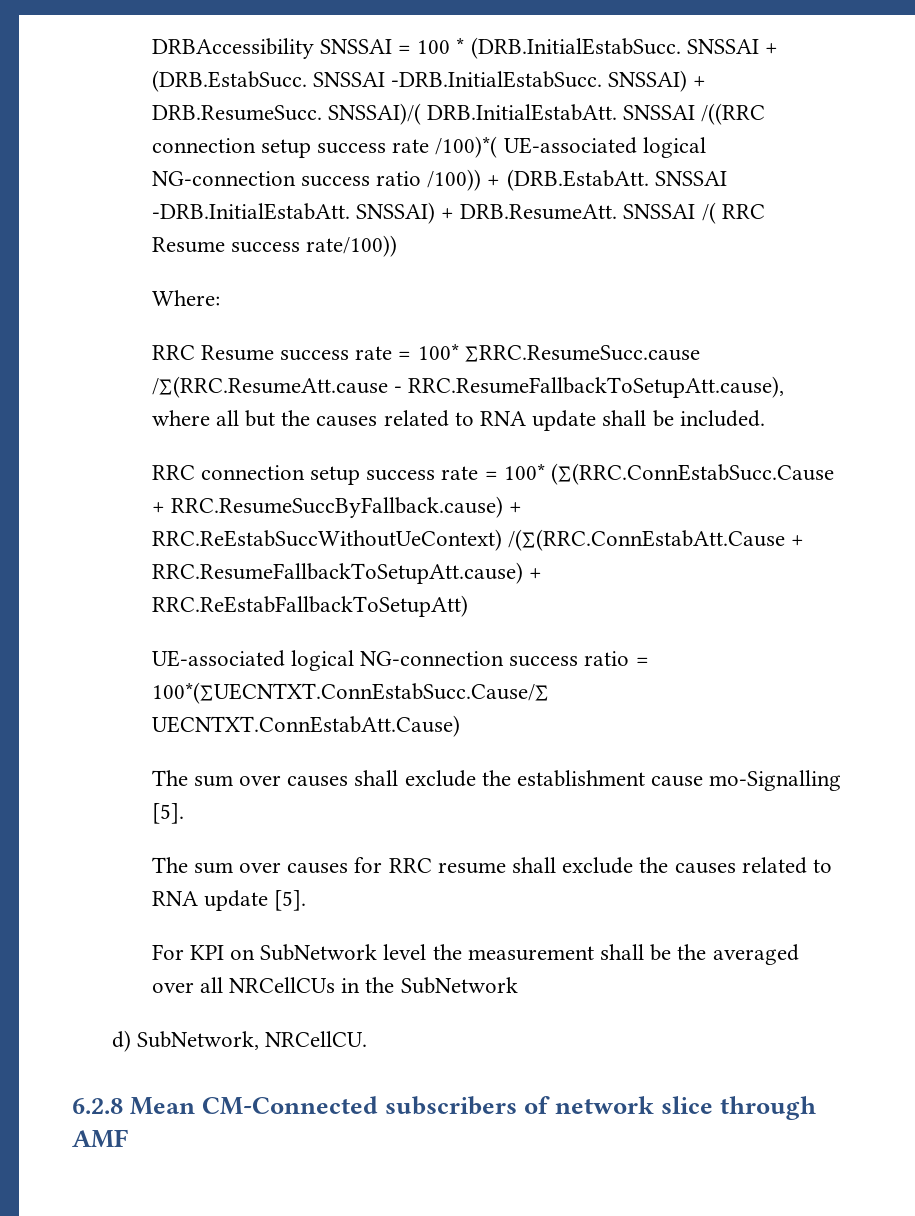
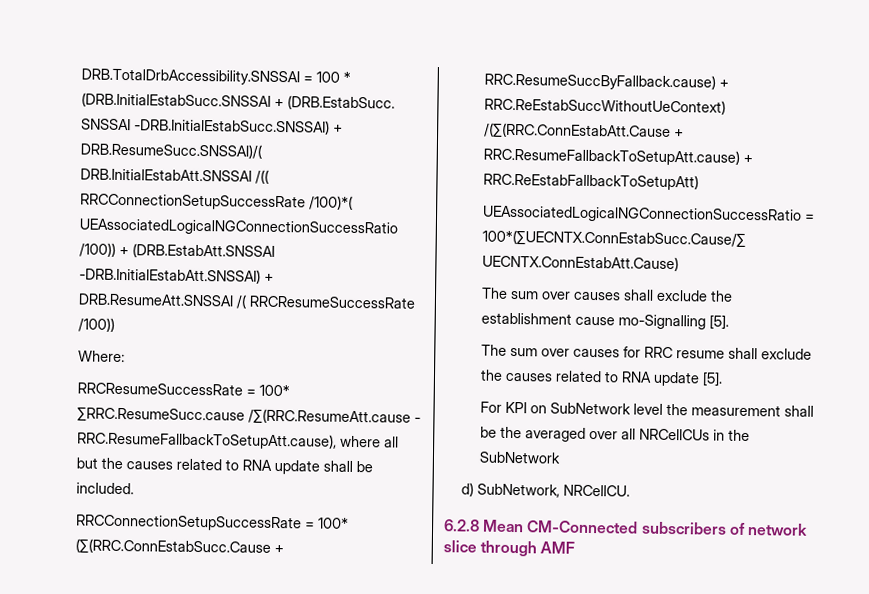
[151,38,392,59] DRBAccessibility SNSSAI -> [80,68,300,86] DRB.TotalDrbAccessibility.SNSSAI
[470,37,759,59] (DRB.InitialEstabSucc. SNSSAI -> [80,92,271,109] (DRB.InitialEstabSucc.SNSSAI
[390,70,707,92] [151,103,766,125] [151,136,706,158] [151,169,727,191] [151,202,765,224] [151,235,397,257] [151,290,220,306] [151,345,393,361] -DRB.InitialEstabSucc. SNSSAI) + DRB.ResumeSucc. SNSSAI)/( DRB.InitialEstabAtt. SNSSAI /((RRC connection setup success rate /100)*( UE-associated logical NG-connection success ratio /100)) + (DRB.EstabAtt. SNSSAI -DRB.InitialEstabAtt. SNSSAI) + DRB.ResumeAtt. SNSSAI /( RRC Resume success rate/100)) // Where: // RRC Resume success rate -> [133,118,343,135] [79,142,262,159] [79,168,269,184] [79,193,353,211] [78,218,398,237] [78,242,275,259] [78,267,274,284] [77,293,415,309] [77,317,115,332] [77,350,125,363] [76,382,243,396] -DRB.InitialEstabSucc.SNSSAI) + DRB.ResumeSucc.SNSSAI)/( DRB.InitialEstabAtt.SNSSAI /(( RRCConnectionSetupSuccessRate /100)*( UEAssociatedLogicalNGConnectionSuccessRatio /100)) + (DRB.EstabAtt.SNSSAI -DRB.InitialEstabAtt.SNSSAI) + DRB.ResumeAtt.SNSSAI /( RRCResumeSuccessRate /100)) // Where: // RRCResumeSuccessRate
[151,465,479,485] RRC connection setup success rate -> [75,514,302,532] RRCConnectionSetupSuccessRate
[151,650,649,671] [151,682,549,704] [151,715,460,737] UE-associated logical NG-connection success ratio = 100*(∑UECNTXT.ConnEstabSucc.Cause/∑ UECNTXT.ConnEstabAtt.Cause) -> [481,205,815,224] [481,229,746,247] [481,254,679,272] UEAssociatedLogicalNGConnectionSuccessRatio = 100*(∑UECNTX.ConnEstabSucc.Cause/∑ UECNTX.ConnEstabAtt.Cause)

